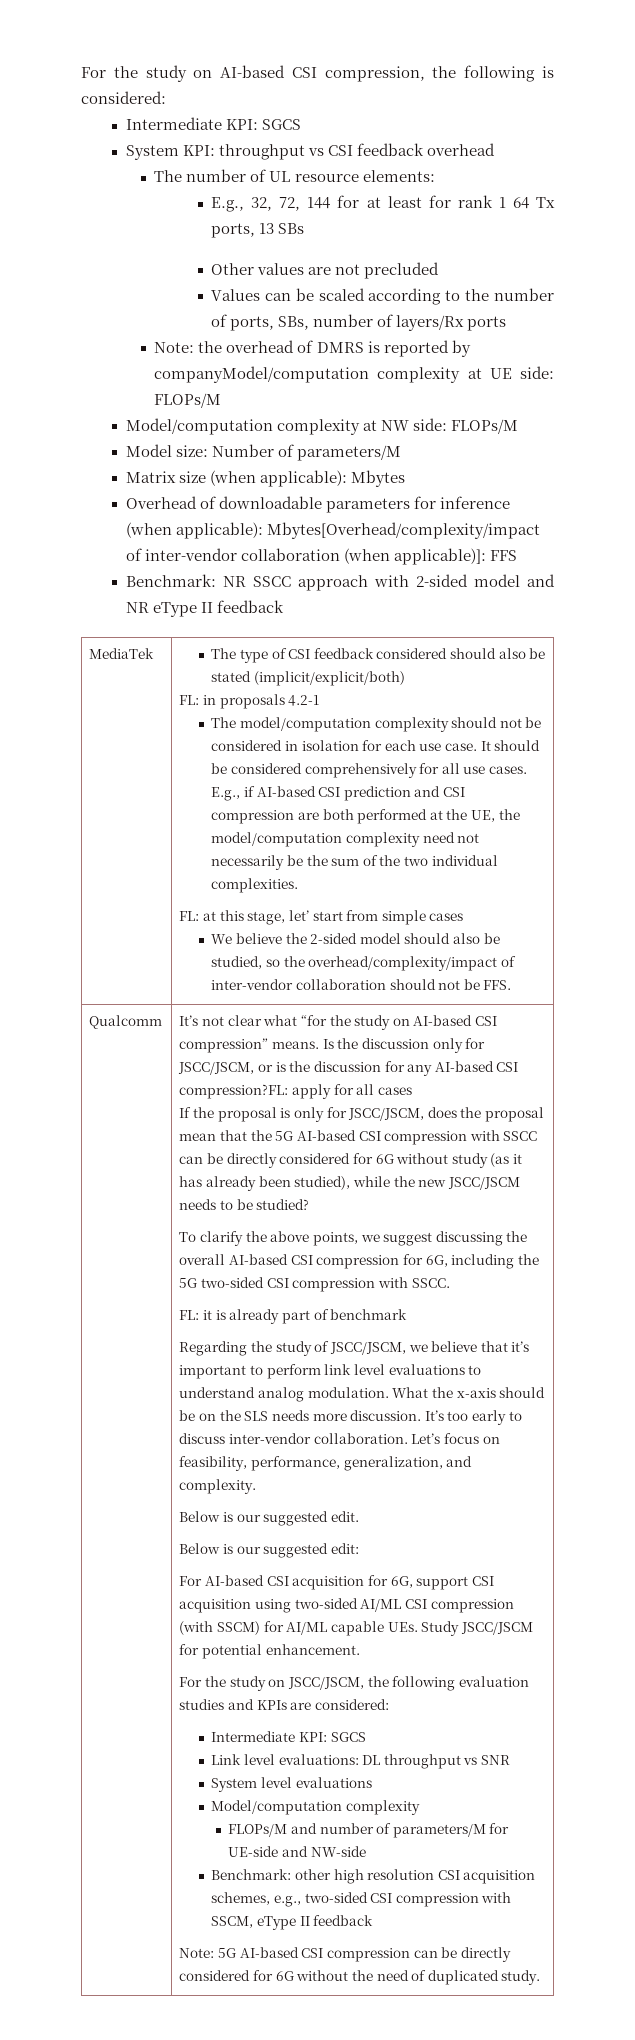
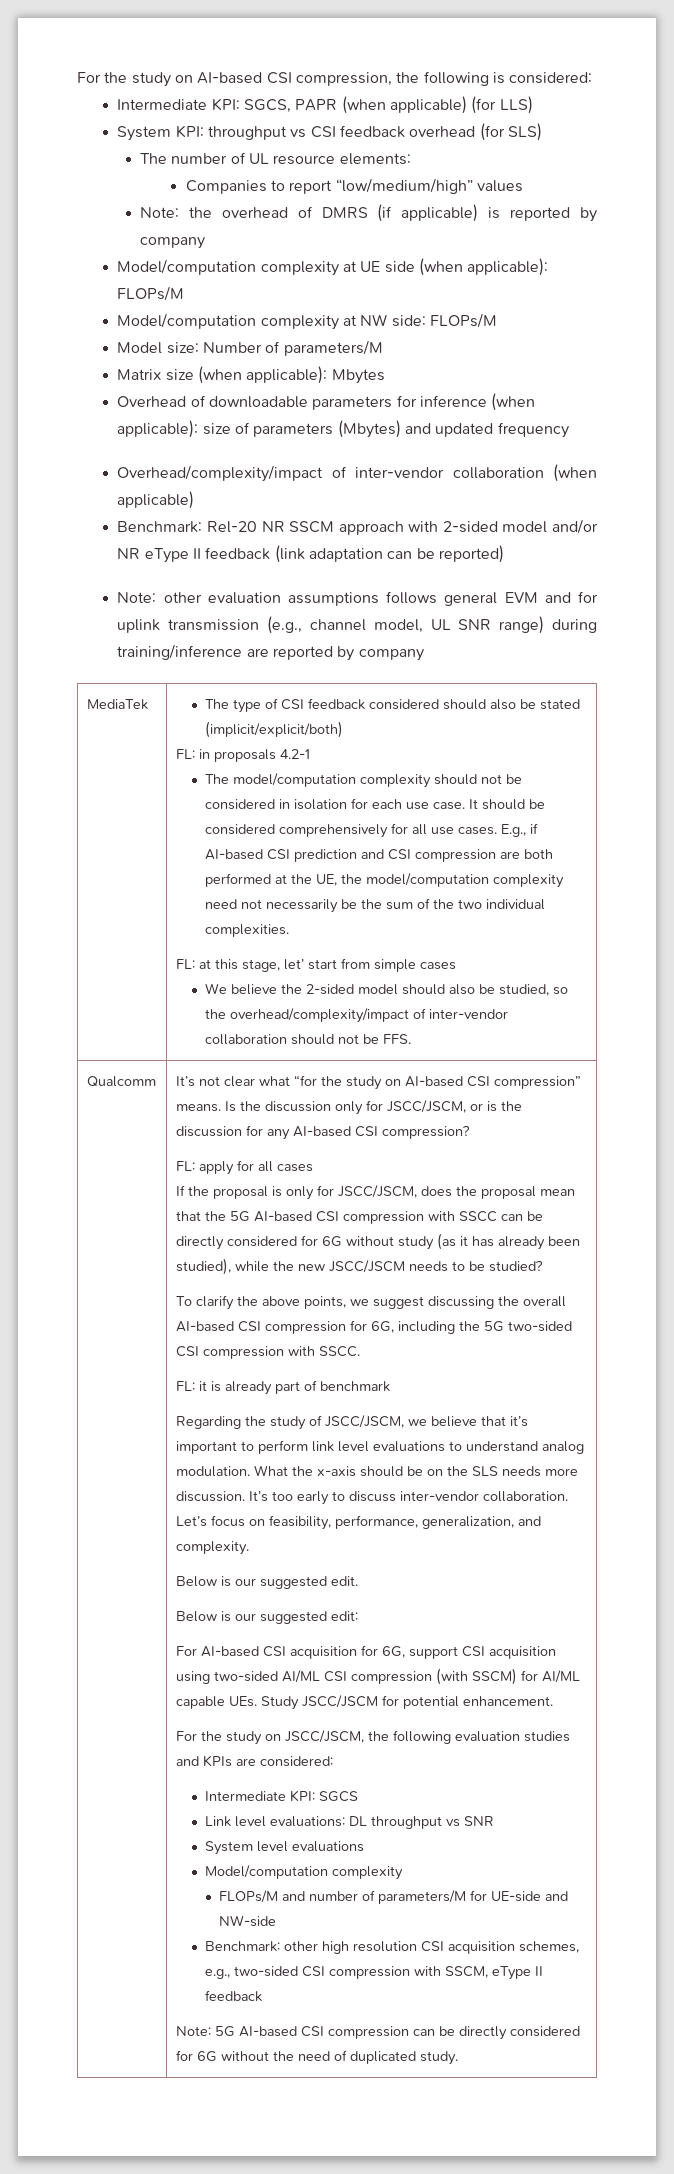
[261,119,301,130] SGCS -> [243,96,533,114] SGCS, PAPR (when applicable) (for LLS)
(496, 149) none -> [479,123,542,141] (for SLS)
[211,195,556,212] [211,223,305,238] [211,262,440,279] [211,288,554,305] [211,314,507,331] E.g., 32, 72, 144 for at least for rank 1 64 Tx ports, 13 SBs // Other values are not precluded // Values can be scaled according to the number of ports, SBs, number of layers/Rx ports -> [185,178,523,194] Companies to report “low/medium/high” values
(364, 347) none -> [377,204,479,222] (if applicable)
[154,366,370,383] companyModel/computation -> [140,237,206,249] [117,259,257,275] company // Model/computation
[520,366,554,379] side: -> [384,258,549,276] side (when applicable):
[266,522,540,539] Mbytes[Overhead/complexity/impact -> [202,420,569,438] [117,465,324,482] size of parameters (Mbytes) and updated frequency // Overhead/complexity/impact
[394,548,518,565] [125,574,291,587] applicable)]: FFS // Benchmark: NR SSCC -> [117,491,195,509] [117,521,335,533] applicable) // Benchmark: Rel-20 NR SSCM
[527,574,555,587] and -> [551,519,598,534] and/or
(285, 606) none -> [274,545,504,563] [117,591,598,606] [117,616,597,634] [117,644,424,661] (link adaptation can be reported) // Note: other evaluation assumptions follows general EVM and for uplink transmission (e.g., channel model, UL SNR range) during training/inference are reported by company
[179,1084,289,1099] compression?FL: -> [381,1125,470,1139] [175,1161,195,1171] compression? // FL:

